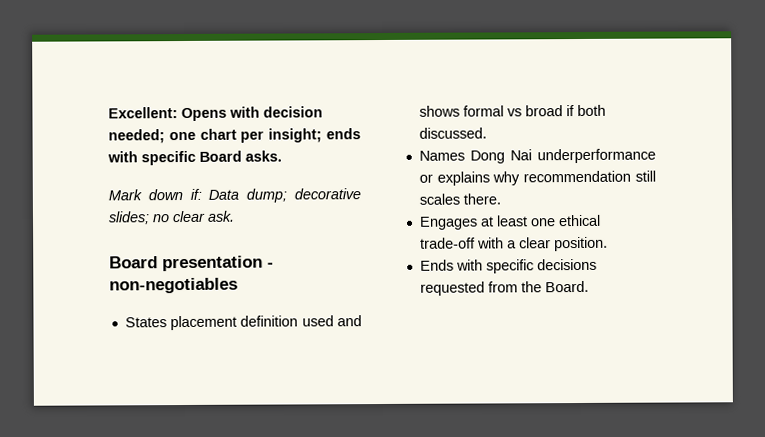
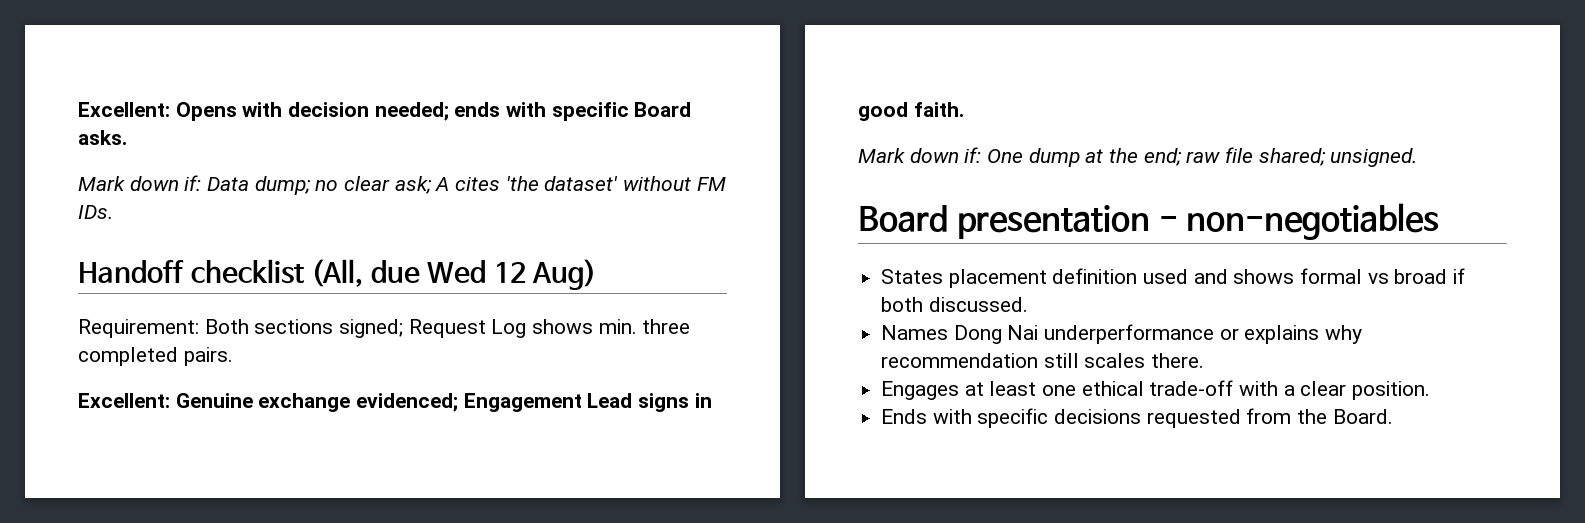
[168,128,323,143] one chart per insight; -> (449, 111) none
[294,188,361,200] [108,210,235,225] decorative slides; no clear ask. -> [315,176,726,194] [78,205,113,219] [78,259,597,290] [78,319,691,338] [78,347,233,366] [78,393,712,412] [858,102,964,121] [858,147,1418,167] no clear ask; A cites 'the dataset' without FM IDs. // Handoff checklist (All, due Wed 12 Aug) // Requirement: Both sections signed; Request Log shows min. three completed pairs. // Excellent: Genuine exchange evidenced; Engagement Lead signs in good faith. // Mark down if: One dump at the end; raw file shared; unsigned.

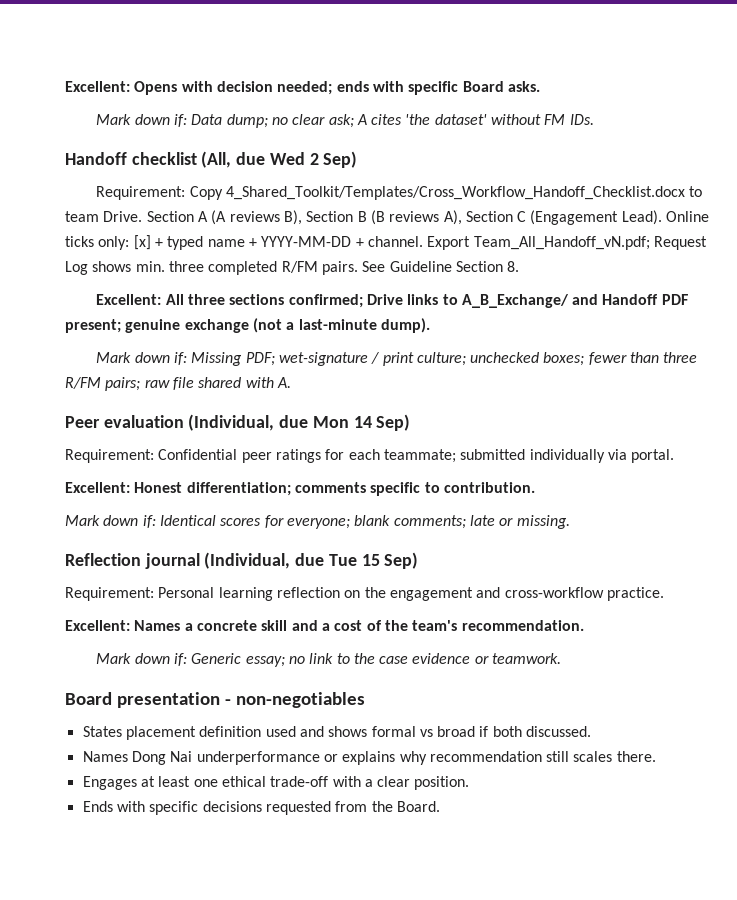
[493,259,597,290] [78,319,404,338] 12 Aug) // Requirement: Both sections signed; -> [309,151,358,168] [96,186,703,200] [65,210,710,225] [65,235,650,250] 2 Sep) // Requirement: Copy 4_Shared_Toolkit/Templates/Cross_Workflow_Handoff_Checklist.docx to team Drive. Section A (A reviews B), Section B (B reviews A), Section C (Engagement Lead). Online ticks only: [x] + typed name + YYYY-MM-DD + channel. Export Team_All_Handoff_vN.pdf;
(178, 356) none -> [281,261,318,273] R/FM
[78,393,712,412] [858,102,964,121] [858,147,1418,167] // Excellent: Genuine exchange evidenced; Engagement Lead signs in good faith. // Mark down if: One dump at the end; raw file shared; unsigned. -> [362,261,520,272] [96,294,688,308] [65,318,430,333] [96,352,698,366] [65,377,291,391] [65,414,411,431] [65,449,675,463] [65,482,535,496] [65,515,570,529] [65,552,419,569] [65,587,664,601] [65,620,584,631] [96,653,562,667] See Guideline Section 8. // Excellent: All three sections confirmed; Drive links to A_B_Exchange/ and Handoff PDF present; genuine exchange (not a last-minute dump). // Mark down if: Missing PDF; wet-signature / print culture; unchecked boxes; fewer than three R/FM pairs; raw file shared with A. // Peer evaluation (Individual, due Mon 14 Sep) // Requirement: Confidential peer ratings for each teammate; submitted individually via portal. // Excellent: Honest differentiation; comments specific to contribution. // Mark down if: Identical scores for everyone; blank comments; late or missing. // Reflection journal (Individual, due Tue 15 Sep) // Requirement: Personal learning reflection on the engagement and cross-workflow practice. // Excellent: Names a concrete skill and a cost of the team's recommendation. // Mark down if: Generic essay; no link to the case evidence or teamwork.

